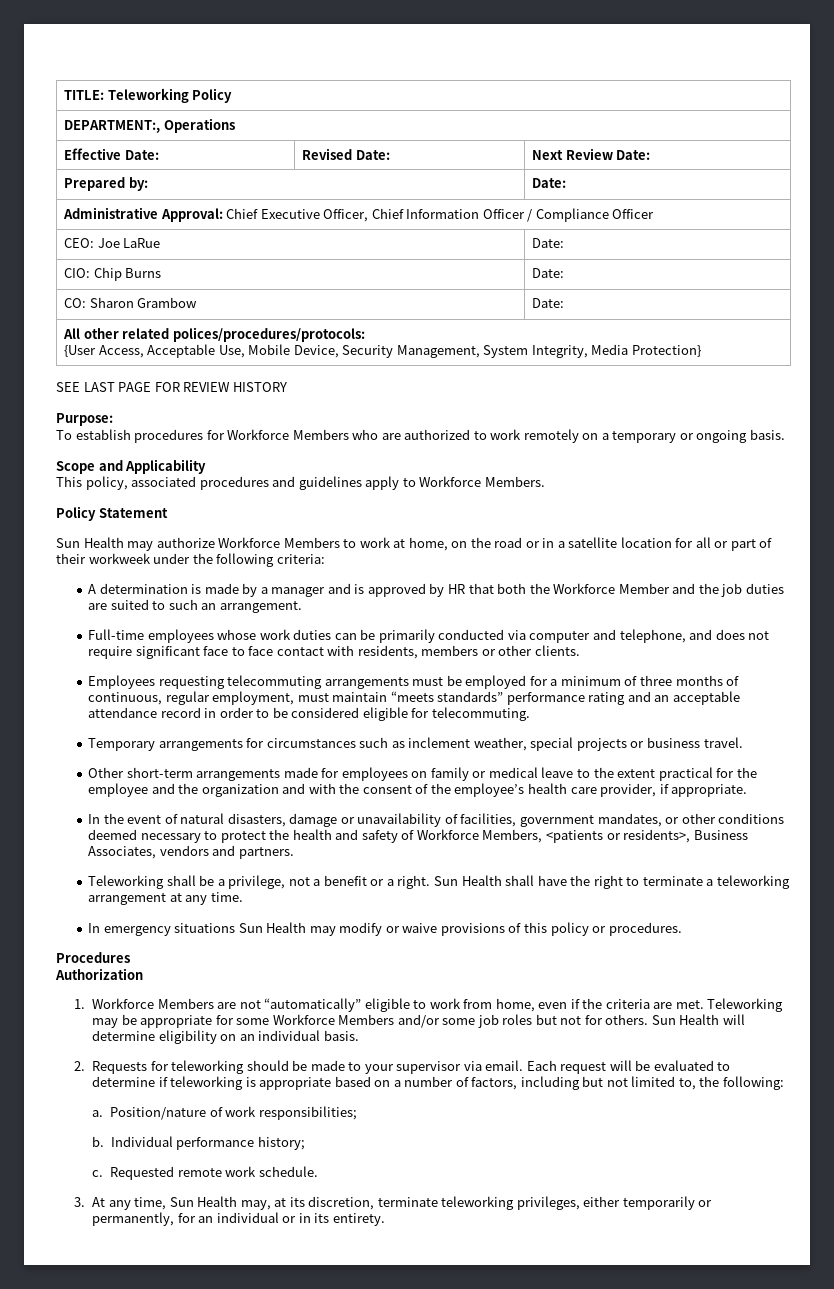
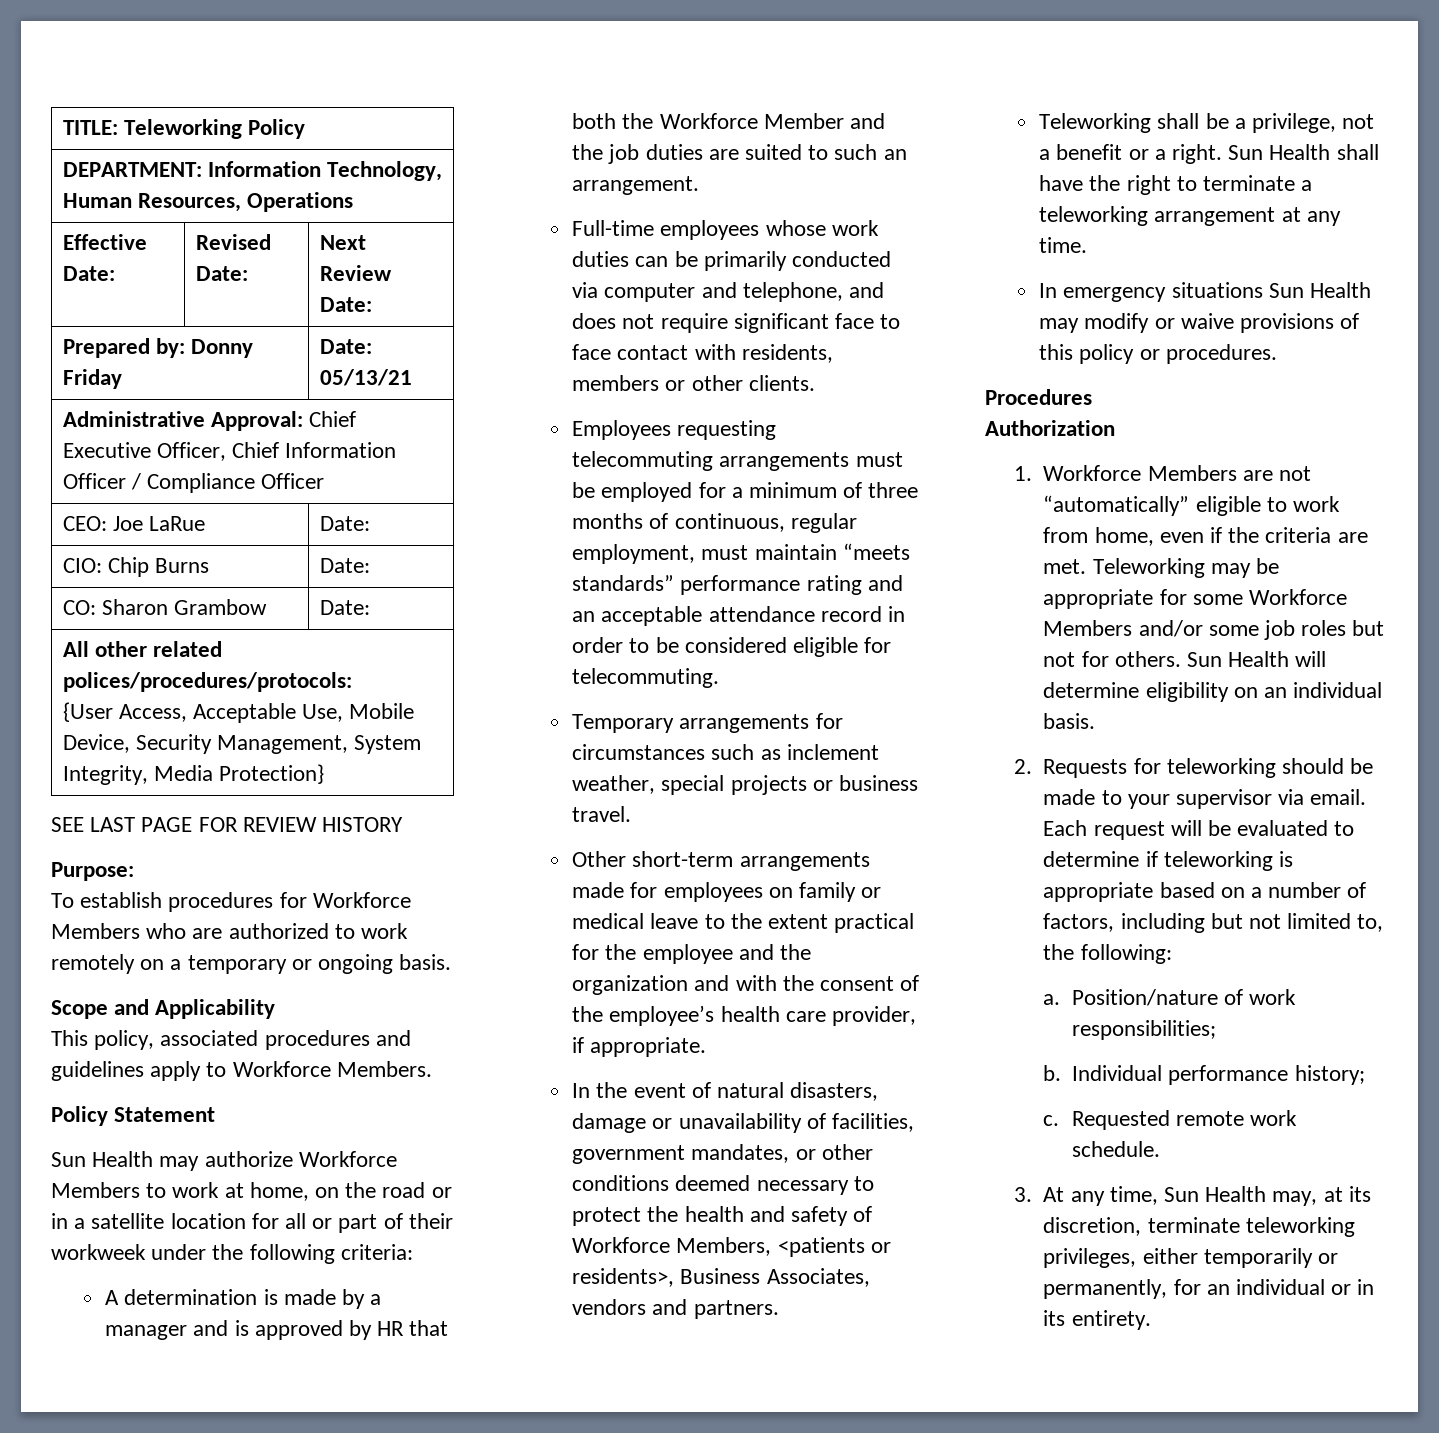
[64,120,161,133] DEPARTMENT:, -> [62,161,443,181] [62,193,241,212] DEPARTMENT: Information Technology, Human Resources,
[532,178,567,188] | Date: -> [191,339,254,358] [62,369,122,389] [319,339,372,354] [319,369,412,386] Donny Friday | Date: 05/13/21

